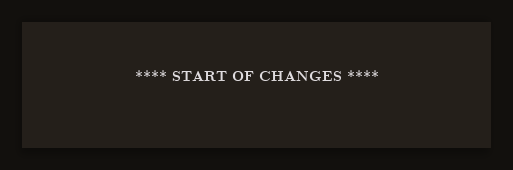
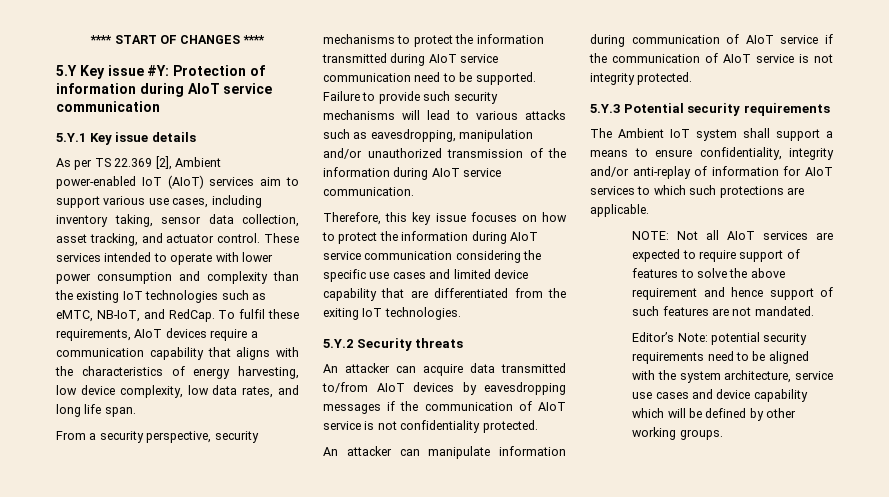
(379, 75) none -> [56,65,265,79] [56,83,273,97] [56,101,160,112] [56,132,196,145] [56,156,221,170] [56,175,299,189] [56,195,262,208] [56,214,299,227] [56,233,299,246] [56,252,273,265] [56,271,299,284] [55,290,266,303] [56,309,299,322] [56,328,258,341] [56,347,299,360] [55,366,299,379] [56,385,299,398] [56,404,136,417] [56,431,259,443] [323,34,544,47] [322,53,499,66] [323,72,536,85] [323,91,498,104] [323,110,566,120] [323,129,534,142] [323,148,566,159] [323,167,502,180] [323,187,414,196] [323,212,567,225] [322,231,538,244] [323,250,542,263] [323,269,528,282] [323,288,566,301] [323,307,461,320] [323,338,464,351] [323,363,566,376] [322,382,566,395] [323,401,566,414] [323,420,538,433] [323,446,566,459] [590,34,833,47] [589,53,833,63] [590,72,693,85] [590,103,830,116] [590,128,833,141] [590,147,834,160] [590,166,833,179] [590,185,804,198] [590,204,649,217] [632,230,833,240] [632,249,800,262] [632,268,785,278] [632,287,833,300] [632,306,814,316] [632,332,808,345] [632,351,809,364] [632,370,833,383] [632,389,808,402] [632,408,797,421] [632,427,723,440] // 5.Y Key issue #Y: Protection of information during AIoT service communication // 5.Y.1 Key issue details // As per TS 22.369 [2], Ambient power-enabled IoT (AIoT) services aim to support various use cases, including inventory taking, sensor data collection, asset tracking, and actuator control. These services intended to operate with lower power consumption and complexity than the existing IoT technologies such as eMTC, NB-IoT, and RedCap. To fulfil these requirements, AIoT devices require a communication capability that aligns with the characteristics of energy harvesting, low device complexity, low data rates, and long life span. // From a security perspective, security mechanisms to protect the information transmitted during AIoT service communication need to be supported. Failure to provide such security mechanisms will lead to various attacks such as eavesdropping, manipulation and/or unauthorized transmission of the information during AIoT service communication. // Therefore, this key issue focuses on how to protect the information during AIoT service communication considering the specific use cases and limited device capability that are differentiated from the exiting IoT technologies. // 5.Y.2 Security threats // An attacker can acquire data transmitted to/from AIoT devices by eavesdropping messages if the communication of AIoT service is not confidentiality protected. // An attacker can manipulate information during communication of AIoT service if the communication of AIoT service is not integrity protected. // 5.Y.3 Potential security requirements // The Ambient IoT system shall support a means to ensure confidentiality, integrity and/or anti-replay of information for AIoT services to which such protections are applicable. // NOTE: Not all AIoT services are expected to require support of features to solve the above requirement and hence support of such features are not mandated. // Editor’s Note: potential security requirements need to be aligned with the system architecture, service use cases and device capability which will be defined by other working groups.

